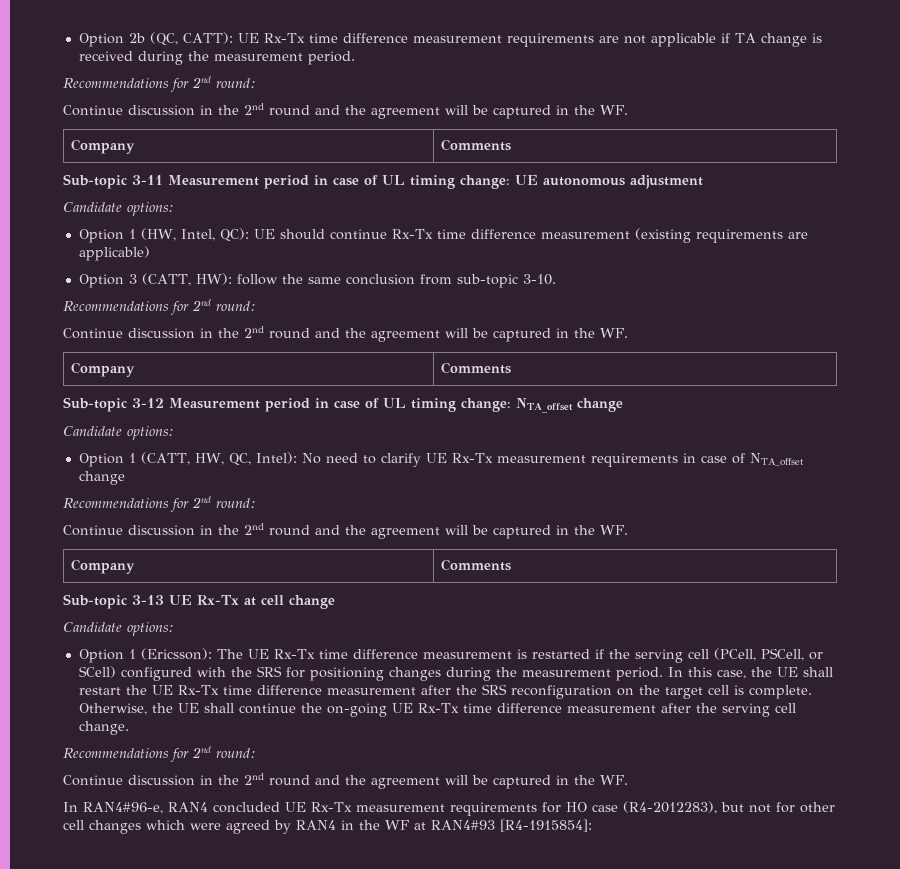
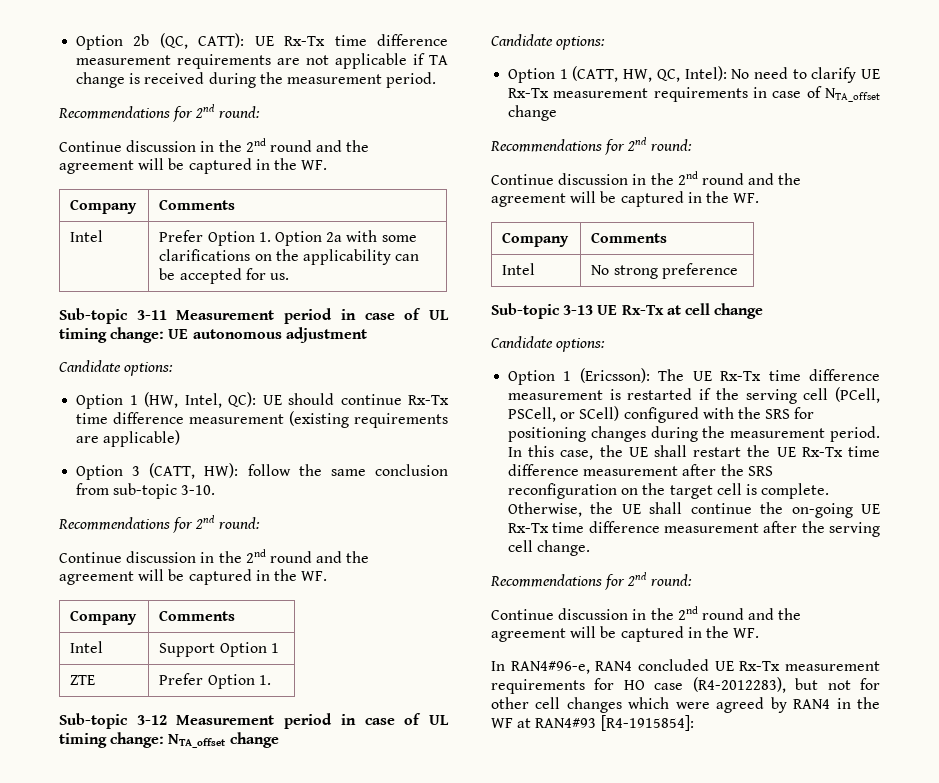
(512, 145) none -> [70,230,104,242] [159,230,417,246] [159,249,420,265] [159,268,290,284] // Intel | Prefer Option 1. Option 2a with some clarifications on the applicability can be accepted for us.
(512, 368) none -> [70,641,104,653] [159,642,279,657] [70,675,96,685] [159,673,271,689] // Intel | Support Option 1 // ZTE | Prefer Option 1.
(512, 565) none -> [502,263,536,275] [591,263,738,279] // Intel | No strong preference

